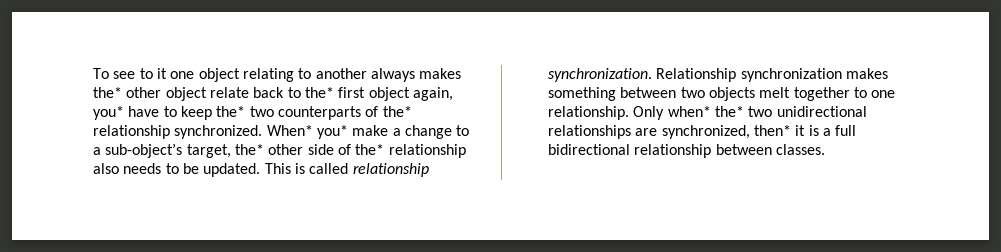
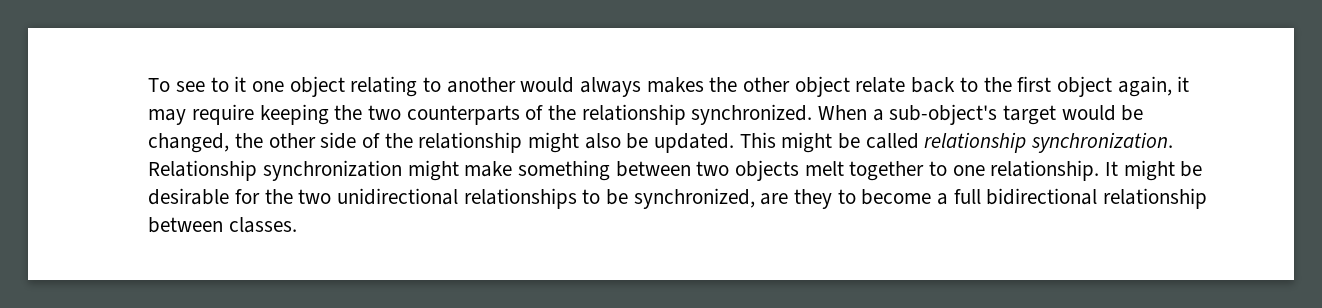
(367, 73) none -> [520,77,575,93] would
[92,87,122,98] the* -> [709,77,738,92] the
[304,87,334,98] the* -> [983,77,1012,92] the
[92,106,246,120] you* have to keep the* -> [1177,76,1190,92] [148,104,363,125] it may require keeping the
[382,106,412,117] the* -> [548,105,577,120] the
[266,125,470,139] [92,143,466,158] [92,163,179,174] When* you* make a change to a sub-object’s target, the* other side of the* relationship also needs to -> [818,104,1144,125] [148,132,621,153] When a sub-object's target would be changed, the other side of the relationship might also
[294,163,305,174] is -> [781,132,861,153] might be
[845,68,888,79] makes -> [407,160,513,181] might make
[633,106,867,120] [547,125,819,139] Only when* the* two unidirectional relationships are synchronized, then* it is -> [1105,160,1203,181] [148,188,932,209] It might be desirable for the two unidirectional relationships to be synchronized, are they to become

